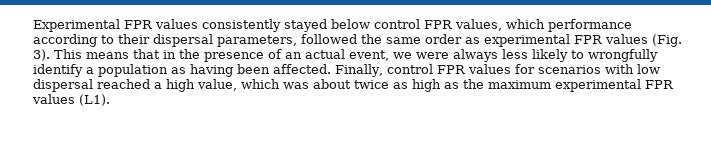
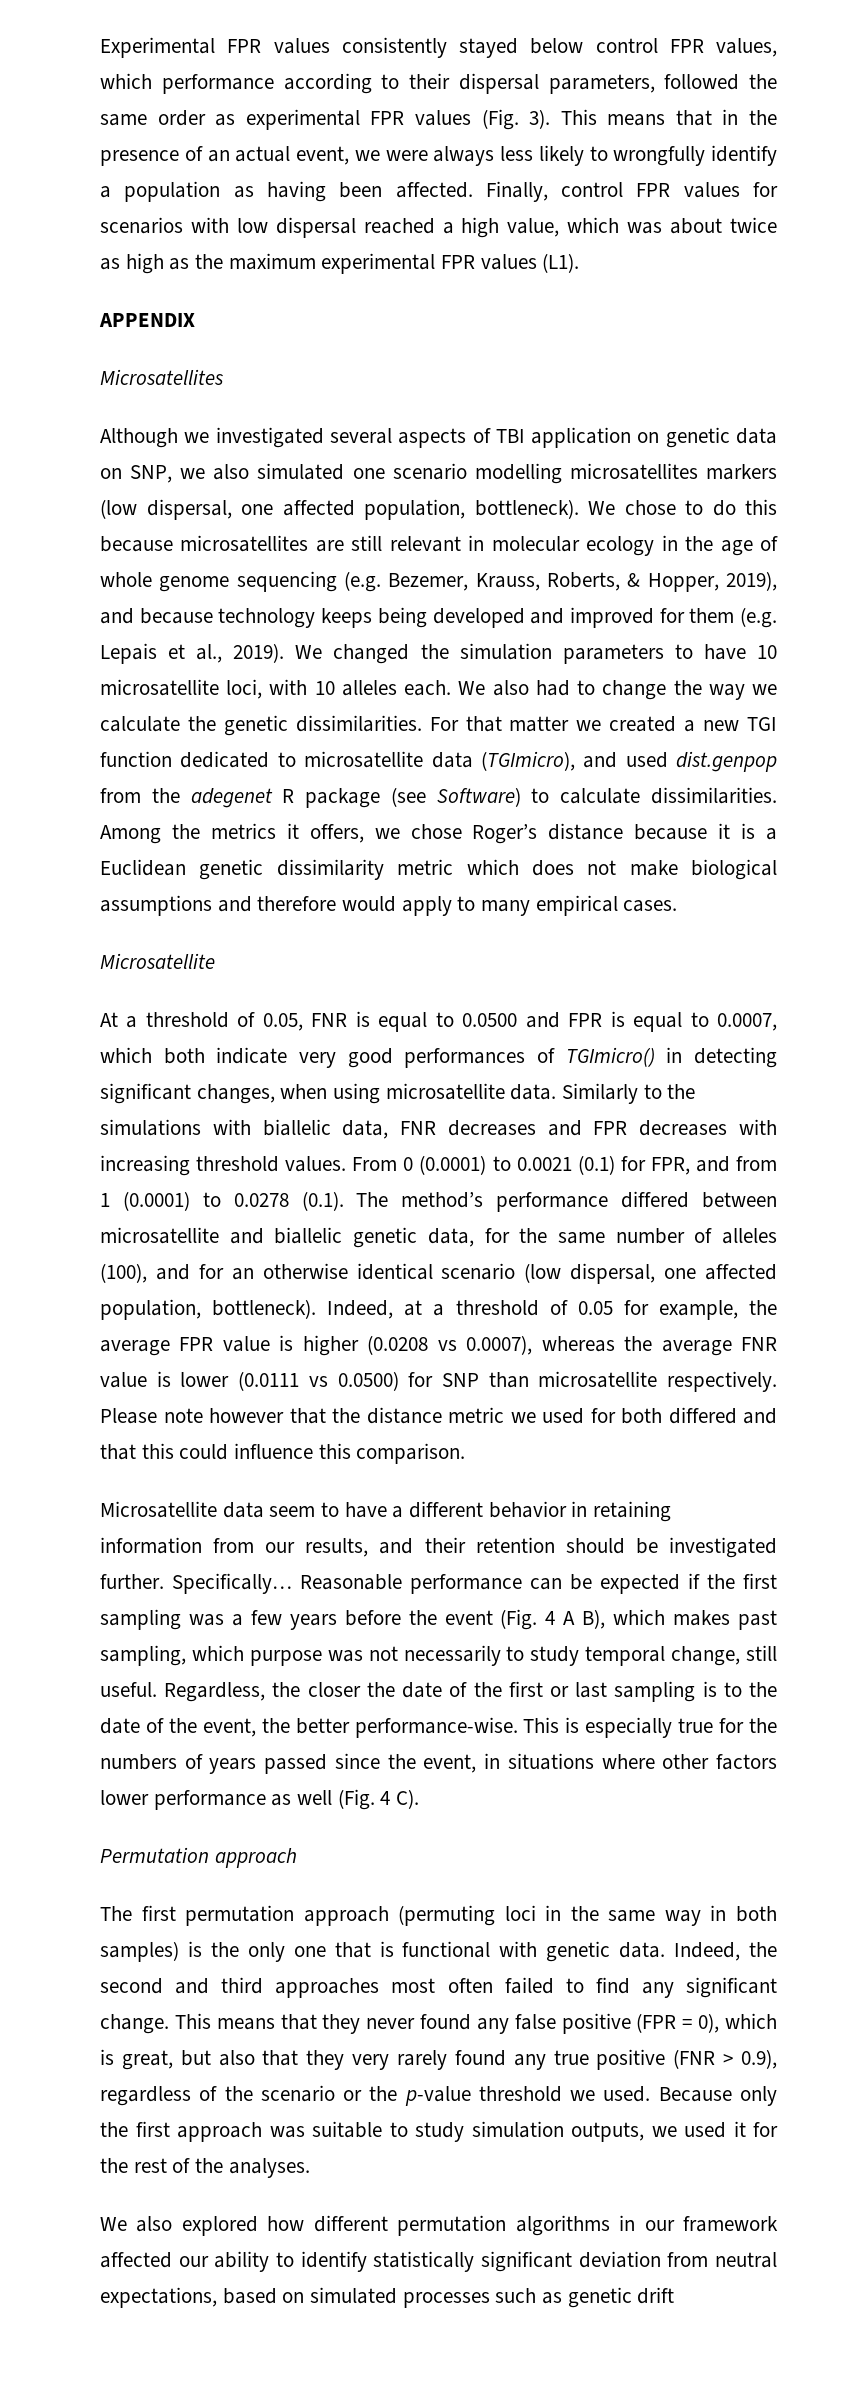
(110, 100) none -> [99,313,195,327] [100,369,223,385] [100,427,777,448] [100,463,777,484] [100,499,777,520] [100,535,779,556] [100,571,778,592] [100,607,777,628] [100,643,778,664] [100,679,778,700] [100,715,778,736] [100,751,777,772] [100,787,777,808] [100,823,777,844] [100,859,777,880] [100,895,678,916] [100,953,215,969] [100,1011,777,1032] [100,1047,777,1068] [100,1083,696,1104] [100,1119,777,1139] [100,1155,777,1176] [100,1191,778,1212] [100,1227,777,1248] [100,1263,777,1284] [100,1299,778,1320] [100,1335,777,1356] [100,1371,777,1392] [100,1407,777,1424] [100,1443,466,1464] [100,1501,672,1522] [100,1537,777,1558] [100,1573,777,1594] [100,1609,778,1630] [100,1645,777,1666] [100,1681,777,1702] [100,1717,777,1738] [100,1753,778,1774] [100,1789,420,1810] [100,1847,297,1868] [100,1905,777,1926] [100,1941,777,1962] [100,1977,778,1998] [100,2013,777,2034] [100,2049,777,2070] [100,2085,777,2106] [100,2121,778,2142] [100,2158,310,2178] [100,2215,779,2236] [100,2251,777,2272] [100,2287,675,2308] // APPENDIX // Microsatellites // Although we investigated several aspects of TBI application on genetic data on SNP, we also simulated one scenario modelling microsatellites markers (low dispersal, one affected population, bottleneck). We chose to do this because microsatellites are still relevant in molecular ecology in the age of whole genome sequencing (e.g. Bezemer, Krauss, Roberts, & Hopper, 2019), and because technology keeps being developed and improved for them (e.g. Lepais et al., 2019). We changed the simulation parameters to have 10 microsatellite loci, with 10 alleles each. We also had to change the way we calculate the genetic dissimilarities. For that matter we created a new TGI function dedicated to microsatellite data (TGImicro), and used dist.genpop from the adegenet R package (see Software) to calculate dissimilarities. Among the metrics it offers, we chose Roger’s distance because it is a Euclidean genetic dissimilarity metric which does not make biological assumptions and therefore would apply to many empirical cases. // Microsatellite // At a threshold of 0.05, FNR is equal to 0.0500 and FPR is equal to 0.0007, which both indicate very good performances of TGImicro() in detecting significant changes, when using microsatellite data. Similarly to the simulations with biallelic data, FNR decreases and FPR decreases with increasing threshold values. From 0 (0.0001) to 0.0021 (0.1) for FPR, and from 1 (0.0001) to 0.0278 (0.1). The method’s performance differed between microsatellite and biallelic genetic data, for the same number of alleles (100), and for an otherwise identical scenario (low dispersal, one affected population, bottleneck). Indeed, at a threshold of 0.05 for example, the average FPR value is higher (0.0208 vs 0.0007), whereas the average FNR value is lower (0.0111 vs 0.0500) for SNP than microsatellite respectively. Please note however that the distance metric we used for both differed and that this could influence this comparison. // Microsatellite data seem to have a different behavior in retaining information from our results, and their retention should be investigated further. Specifically… Reasonable performance can be expected if the first sampling was a few years before the event (Fig. 4 A B), which makes past sampling, which purpose was not necessarily to study temporal change, still useful. Regardless, the closer the date of the first or last sampling is to the date of the event, the better performance-wise. This is especially true for the numbers of years passed since the event, in situations where other factors lower performance as well (Fig. 4 C). // Permutation approach // The first permutation approach (permuting loci in the same way in both samples) is the only one that is functional with genetic data. Indeed, the second and third approaches most often failed to find any significant change. This means that they never found any false positive (FPR = 0), which is great, but also that they very rarely found any true positive (FNR > 0.9), regardless of the scenario or the p-value threshold we used. Because only the first approach was suitable to study simulation outputs, we used it for the rest of the analyses. // We also explored how different permutation algorithms in our framework affected our ability to identify statistically significant deviation from neutral expectations, based on simulated processes such as genetic drift

